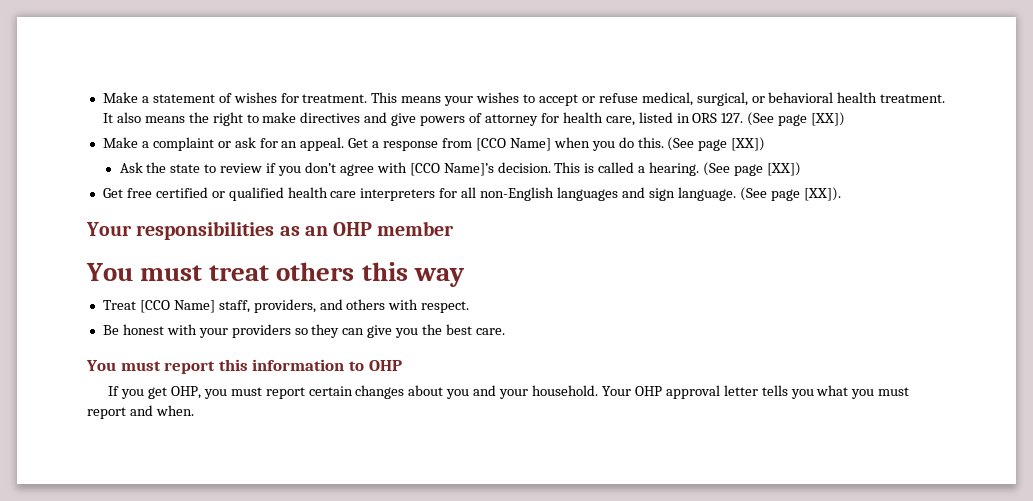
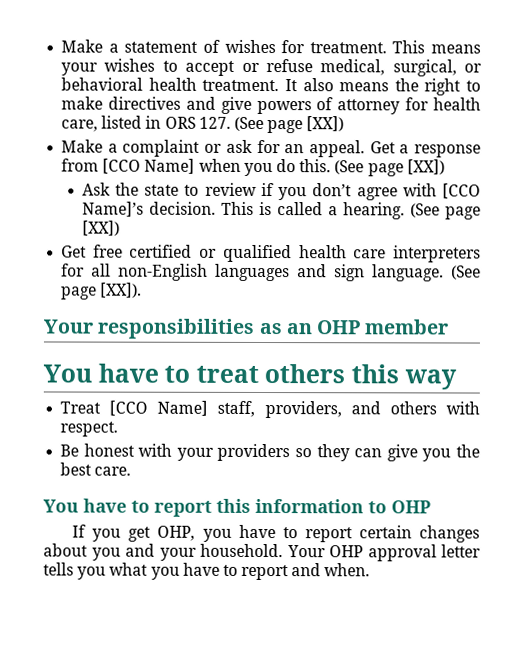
[140,265,203,281] must -> [97,363,191,383] have to
[120,361,161,371] must -> [83,498,150,513] have to
[230,387,262,396] must -> [238,524,298,539] have to
[878,387,910,396] must -> [182,562,238,576] have to

